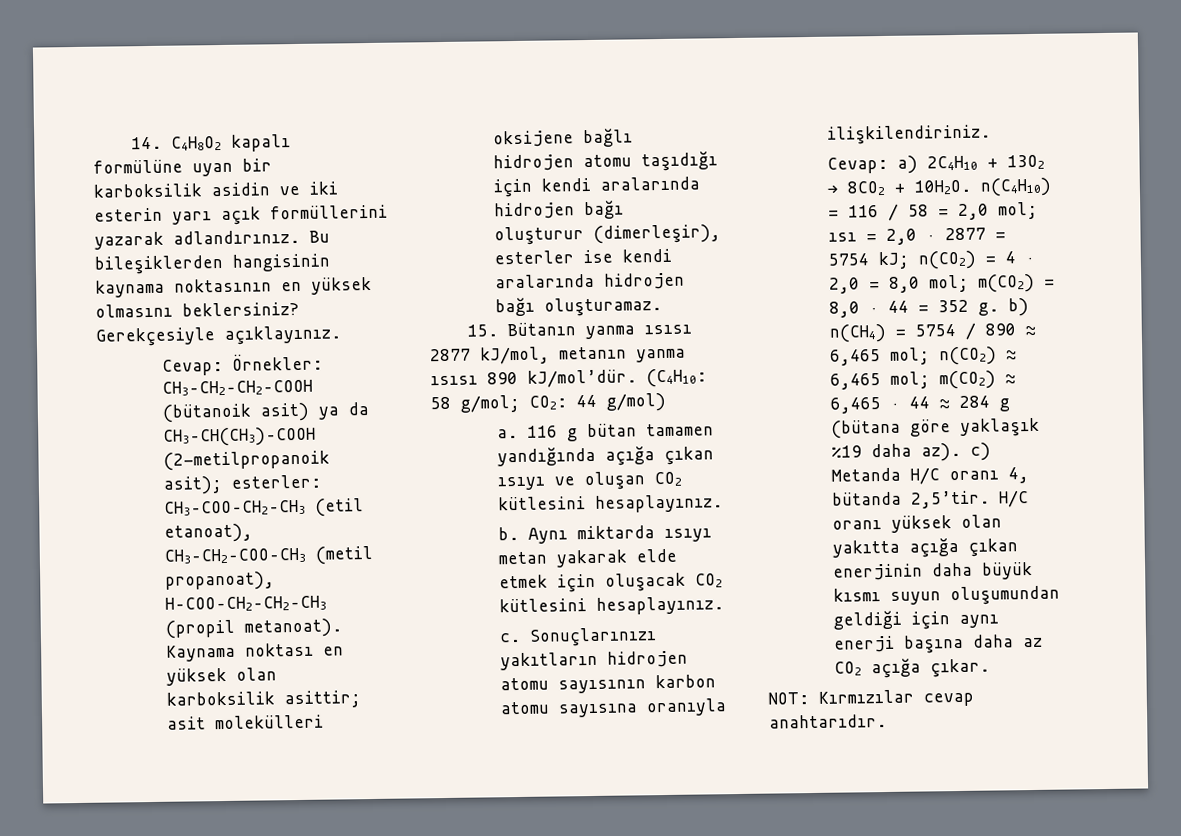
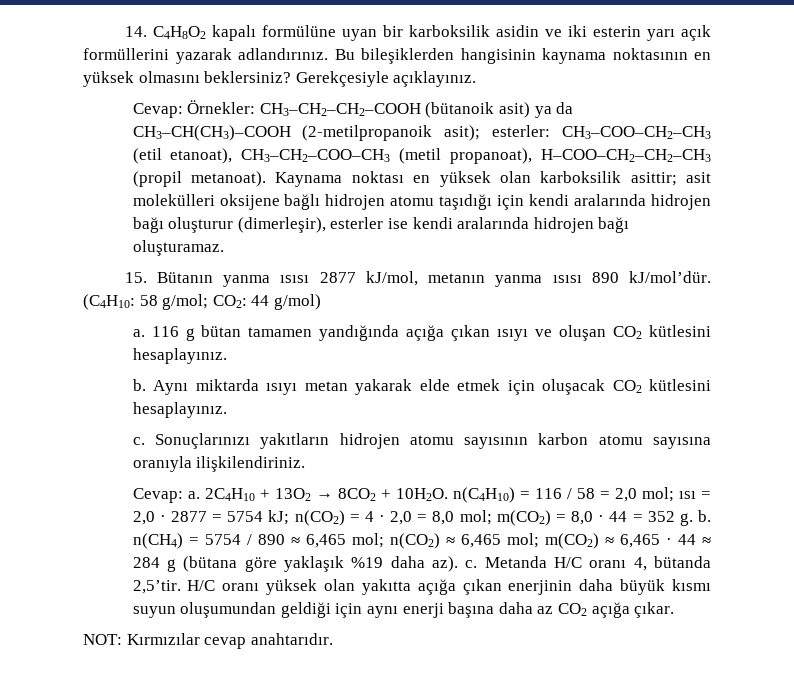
[897,155,919,174] a) -> [187,491,200,499] a.
[1008,298,1030,317] b) -> [698,510,712,522] b.
[970,442,992,461] c) -> [465,560,478,568] c.

